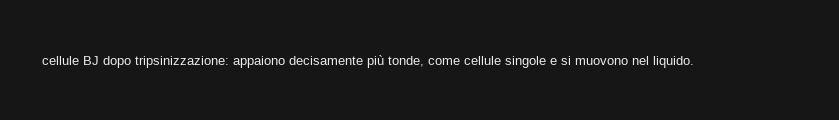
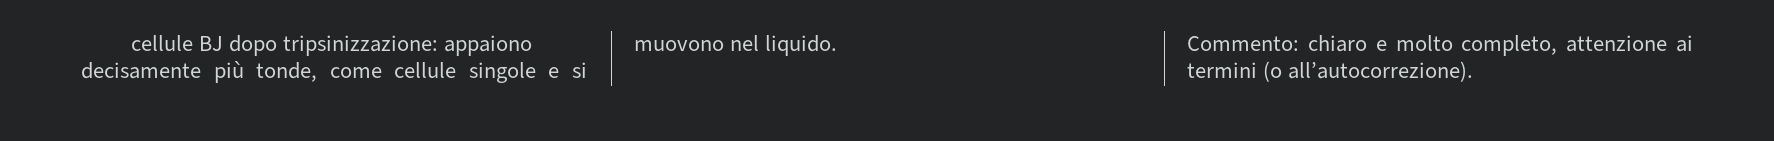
(694, 62) none -> [1187,35,1693,56] [1187,61,1474,82] // Commento: chiaro e molto completo, attenzione ai termini (o all’autocorrezione).

